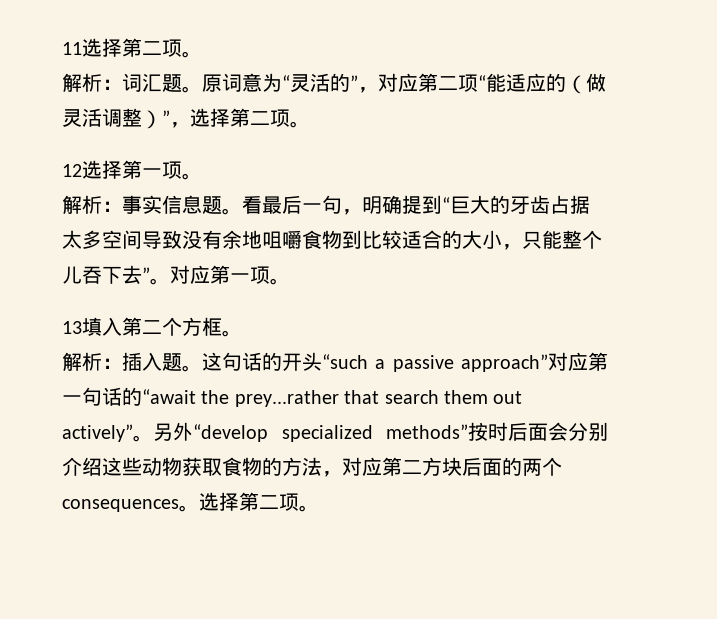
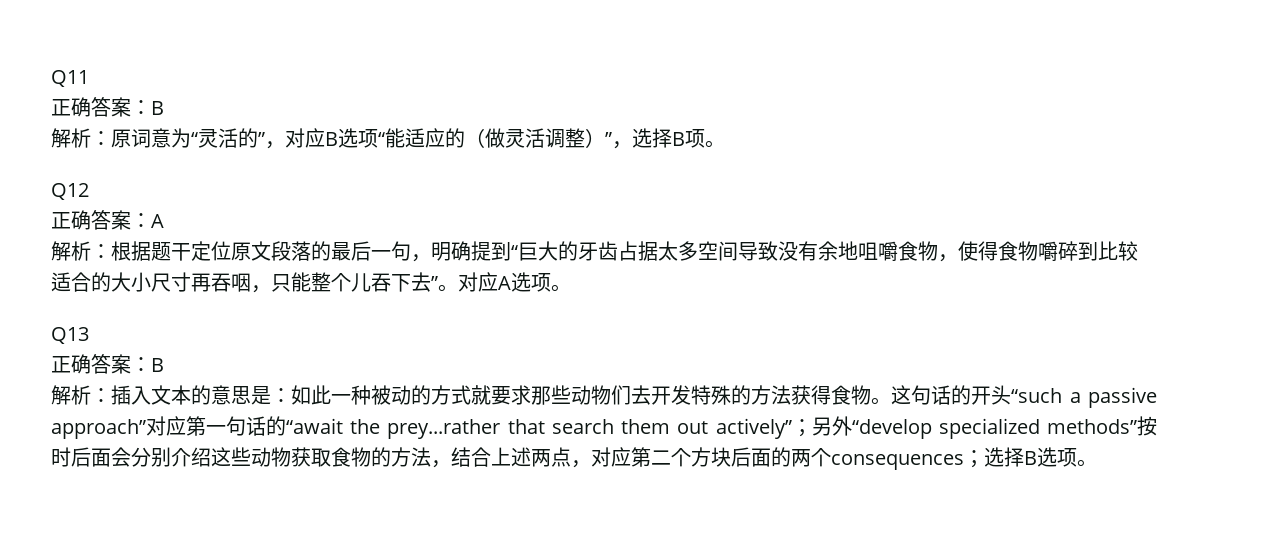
[62,38,202,58] [62,73,202,93] 11选择第二项。 // 解析：词汇题。 -> [51,70,89,87] [51,97,164,117] [51,128,111,148] Q11 // 正确答案：B // 解析：
[418,73,458,92] 第二 -> [325,128,358,148] B选
[230,108,310,128] [62,160,202,180] [62,195,262,215] 第二项。 // 12选择第一项。 // 解析：事实信息题。看 -> [672,129,725,148] [51,183,89,200] [51,210,164,230] [51,241,331,261] B项。 // Q12 // 正确答案：A // 解析：根据题干定位原文段落的
(342, 239) none -> [938,241,1078,262] ，使得食物嚼碎
(502, 239) none -> [151,272,251,292] 尺寸再吞咽
[210,265,290,285] [62,317,242,337] [62,352,182,371] 第一项。 // 13填入第二个方框。 // 解析：插入题 -> [498,272,571,292] [51,327,89,344] [51,354,164,374] [51,385,871,405] A选项。 // Q13 // 正确答案：B // 解析：插入文本的意思是：如此一种被动的方式就要求那些动物们去开发特殊的方法获得食物
[133,435,153,442] 。 -> [791,419,812,437] ；
[342,457,422,476] 对应第二 -> [451,447,691,468] 结合上述两点，对应第二个
[179,492,279,512] 。选择第二 -> [964,447,1057,468] ；选择B选

